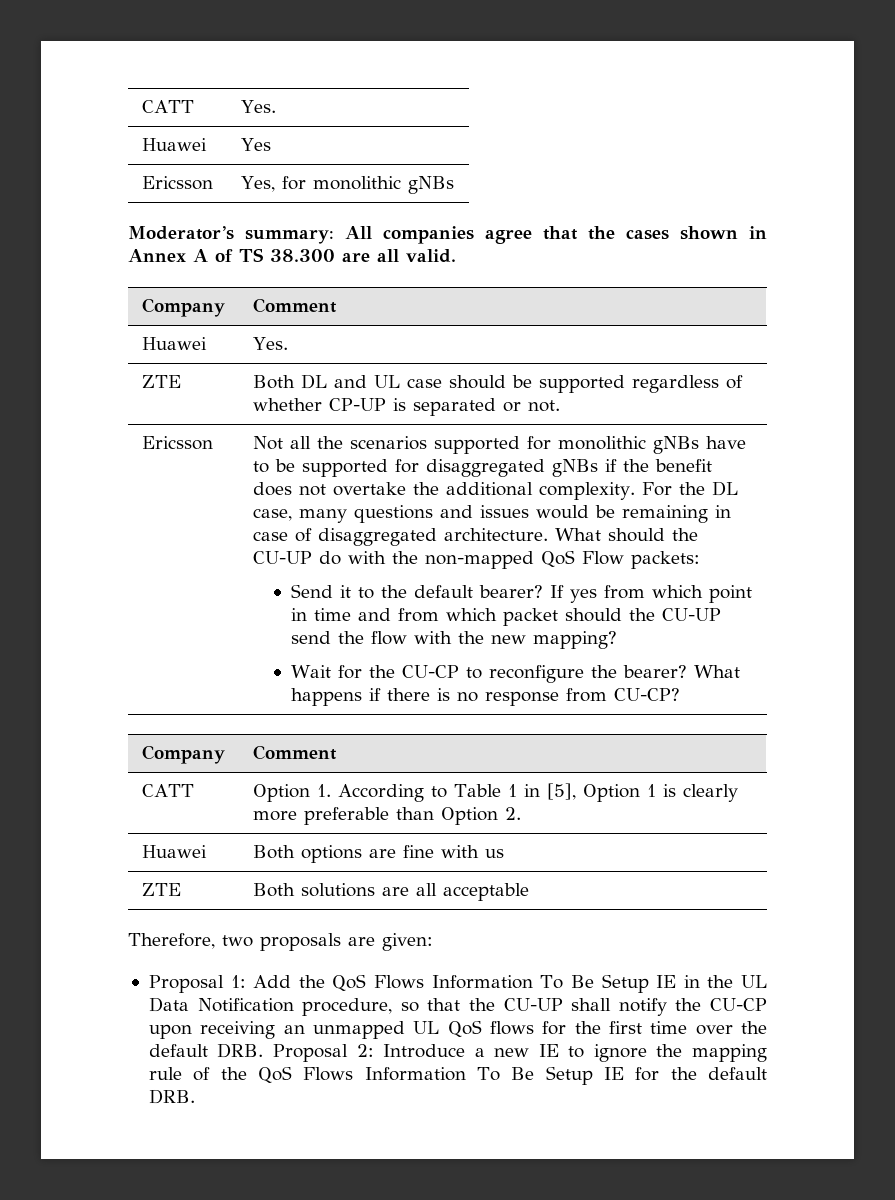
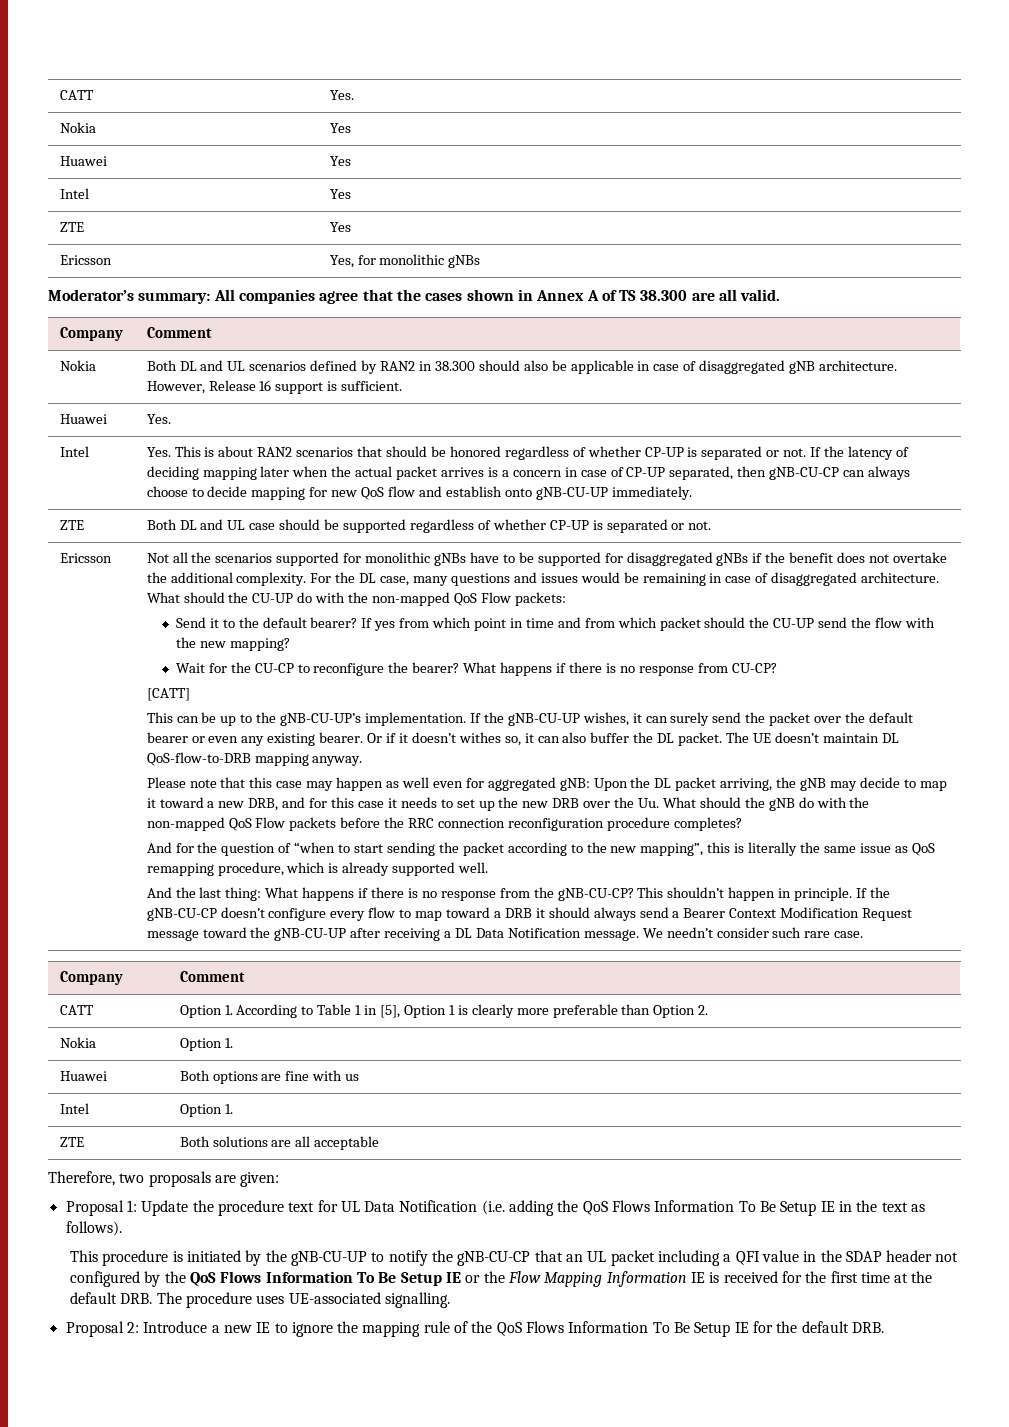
(276, 106) none -> [59,122,96,133] [329,123,351,133] // Nokia | Yes
(271, 144) none -> [59,188,89,199] [329,189,351,199] [59,222,84,232] [329,222,351,232] // Intel | Yes // ZTE | Yes
[141,337,207,350] [252,337,288,350] Huawei | Yes. -> [59,360,96,371] [146,360,898,374] [146,380,403,394] [59,414,107,424] [146,414,171,424] [59,446,89,457] [146,446,909,460] [146,466,911,480] [146,486,692,500] Nokia | Both DL and UL scenarios defined by RAN2 in 38.300 should also be applicable in case of disaggregated gNB architecture. However, Release 16 support is sufficient. // Huawei | Yes. // Intel | Yes. This is about RAN2 scenarios that should be honored regardless of whether CP-UP is separated or not. If the latency of deciding mapping later when the actual packet arrives is a concern in case of CP-UP separated, then gNB-CU-CP can always choose to decide mapping for new QoS flow and establish onto gNB-CU-UP immediately.
(681, 694) none -> [146,688,190,701] [146,712,913,726] [146,732,899,746] [146,752,363,766] [146,777,947,791] [146,797,870,811] [146,817,742,831] [146,842,935,856] [146,862,489,876] [146,887,890,901] [146,907,913,921] [146,927,864,941] // [CATT] // This can be up to the gNB-CU-UP’s implementation. If the gNB-CU-UP wishes, it can surely send the packet over the default bearer or even any existing bearer. Or if it doesn’t withes so, it can also buffer the DL packet. The UE doesn’t maintain DL QoS-flow-to-DRB mapping anyway. // Please note that this case may happen as well even for aggregated gNB: Upon the DL packet arriving, the gNB may decide to map it toward a new DRB, and for this case it needs to set up the new DRB over the Uu. What should the gNB do with the non-mapped QoS Flow packets before the RRC connection reconfiguration procedure completes? // And for the question of “when to start sending the packet according to the new mapping”, this is literally the same issue as QoS remapping procedure, which is already supported well. // And the last thing: What happens if there is no response from the gNB-CU-CP? This shouldn’t happen in principle. If the gNB-CU-CP doesn’t configure every flow to map toward a DRB it should always send a Bearer Context Modification Request message toward the gNB-CU-UP after receiving a DL Data Notification message. We needn’t consider such rare case.
(521, 813) none -> [59,1037,96,1048] [179,1038,233,1051] // Nokia | Option 1.
(504, 853) none -> [59,1103,89,1114] [179,1104,233,1117] // Intel | Option 1.
[253,975,292,988] Add -> [141,1200,555,1216] Update the procedure text for UL Data Notification (i.e. adding
[741,975,768,988] [148,997,768,1016] [148,1020,534,1039] UL Data Notification procedure, so that the CU-UP shall notify the CU-CP upon receiving an unmapped UL QoS flows -> [881,1202,925,1212] [65,1221,122,1236] [70,1250,959,1266] [70,1271,778,1287] text as follows). // This procedure is initiated by the gNB-CU-UP to notify the gNB-CU-CP that an UL packet including a QFI value in the SDAP header not configured by the QoS Flows Information To Be Setup IE or the Flow Mapping Information IE is received
[695,1021,768,1035] [148,1043,264,1058] over the default DRB. -> [894,1271,933,1283] [70,1292,451,1308] at the default DRB. The procedure uses UE-associated signalling. //

